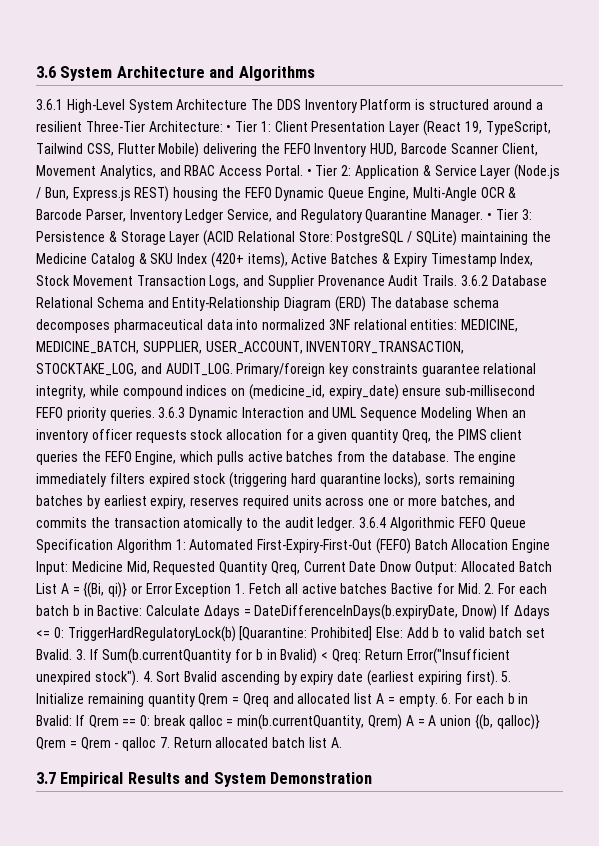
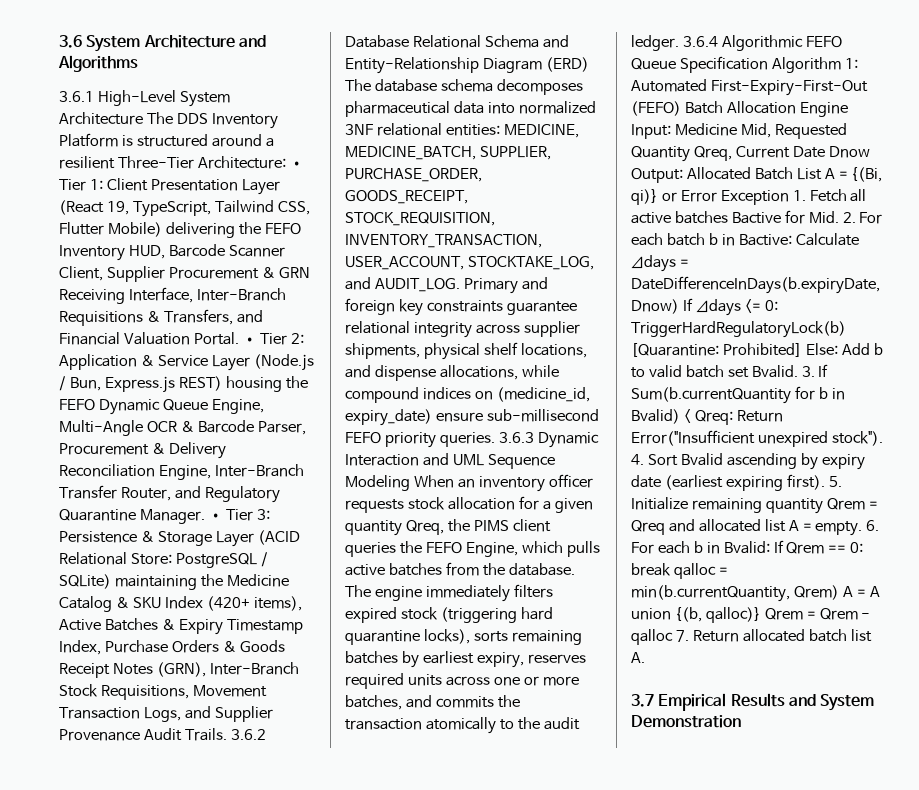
[36,165,263,179] Movement Analytics, and RBAC Access -> [106,266,310,282] [59,287,286,304] [59,309,263,326] [59,332,190,345] Supplier Procurement & GRN Receiving Interface, Inter-Branch Requisitions & Transfers, and Financial Valuation
[129,209,273,223] Inventory Ledger Service, -> [59,442,226,459] [59,464,304,480] [59,485,171,501] Procurement & Delivery Reconciliation Engine, Inter-Branch Transfer Router,
[36,275,70,286] Stock -> [104,640,285,653] [59,662,299,678] [59,684,189,700] Purchase Orders & Goods Receipt Notes (GRN), Inter-Branch Stock Requisitions,
[205,341,465,354] [36,363,537,377] [36,385,86,399] USER_ACCOUNT, INVENTORY_TRANSACTION, STOCKTAKE_LOG, and AUDIT_LOG. Primary/foreign key constraints guarantee relational integrity, -> [345,168,482,182] [345,190,468,204] [345,212,495,226] [345,234,542,248] [345,256,594,270] [345,277,548,294] [345,298,577,316] [345,321,580,338] [345,342,587,360] [345,365,518,381] PURCHASE_ORDER, GOODS_RECEIPT, STOCK_REQUISITION, INVENTORY_TRANSACTION, USER_ACCOUNT, STOCKTAKE_LOG, and AUDIT_LOG. Primary and foreign key constraints guarantee relational integrity across supplier shipments, physical shelf locations, and dispense allocations,

